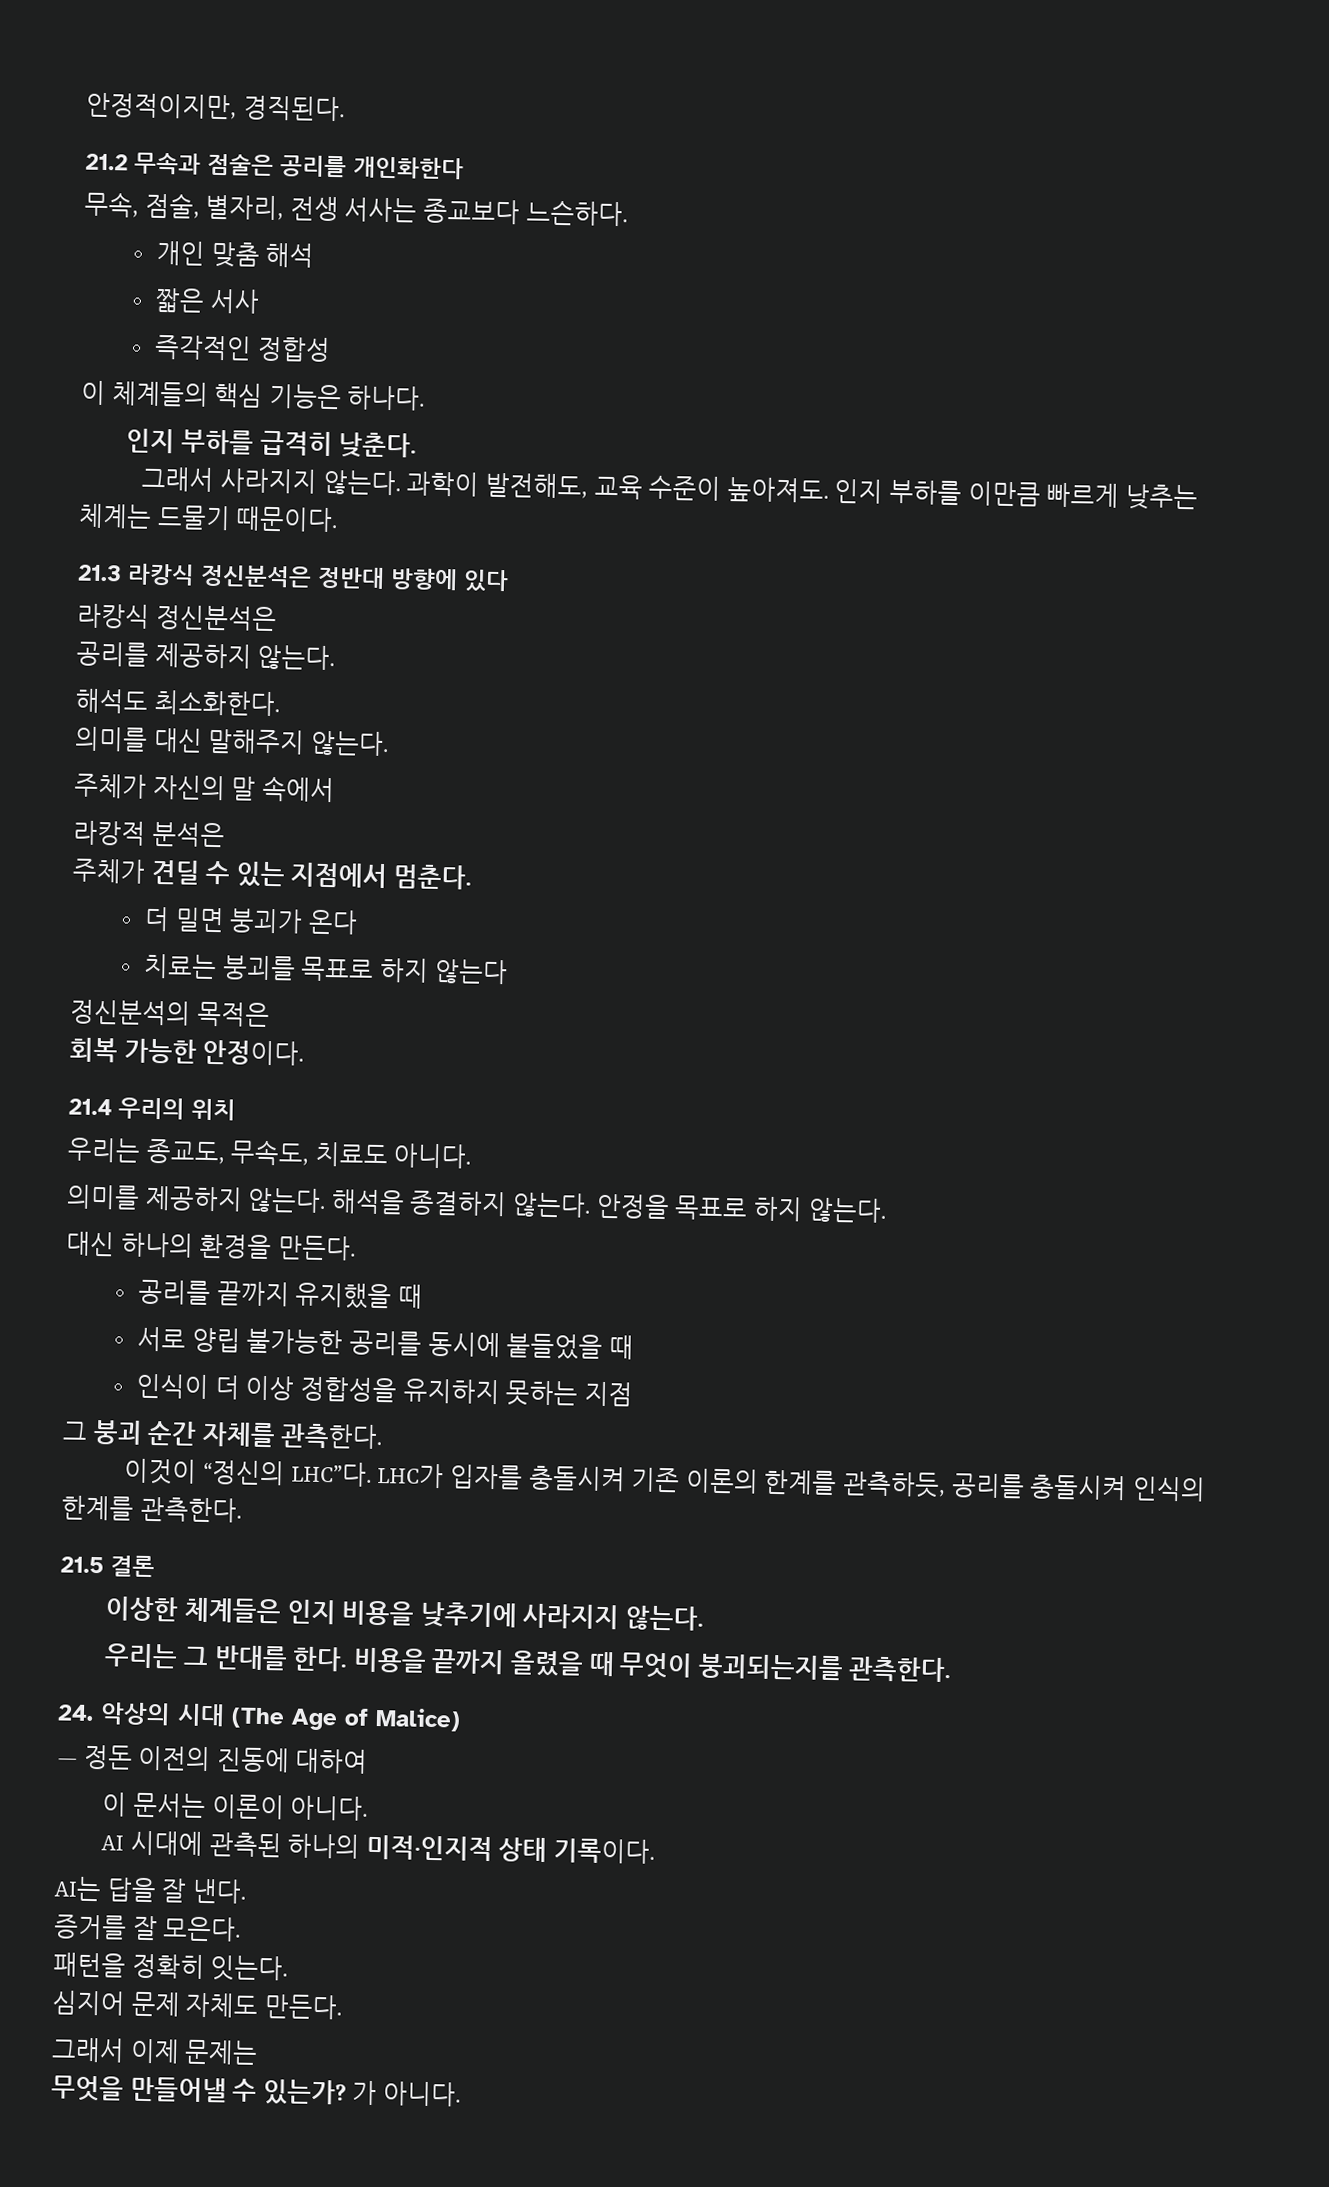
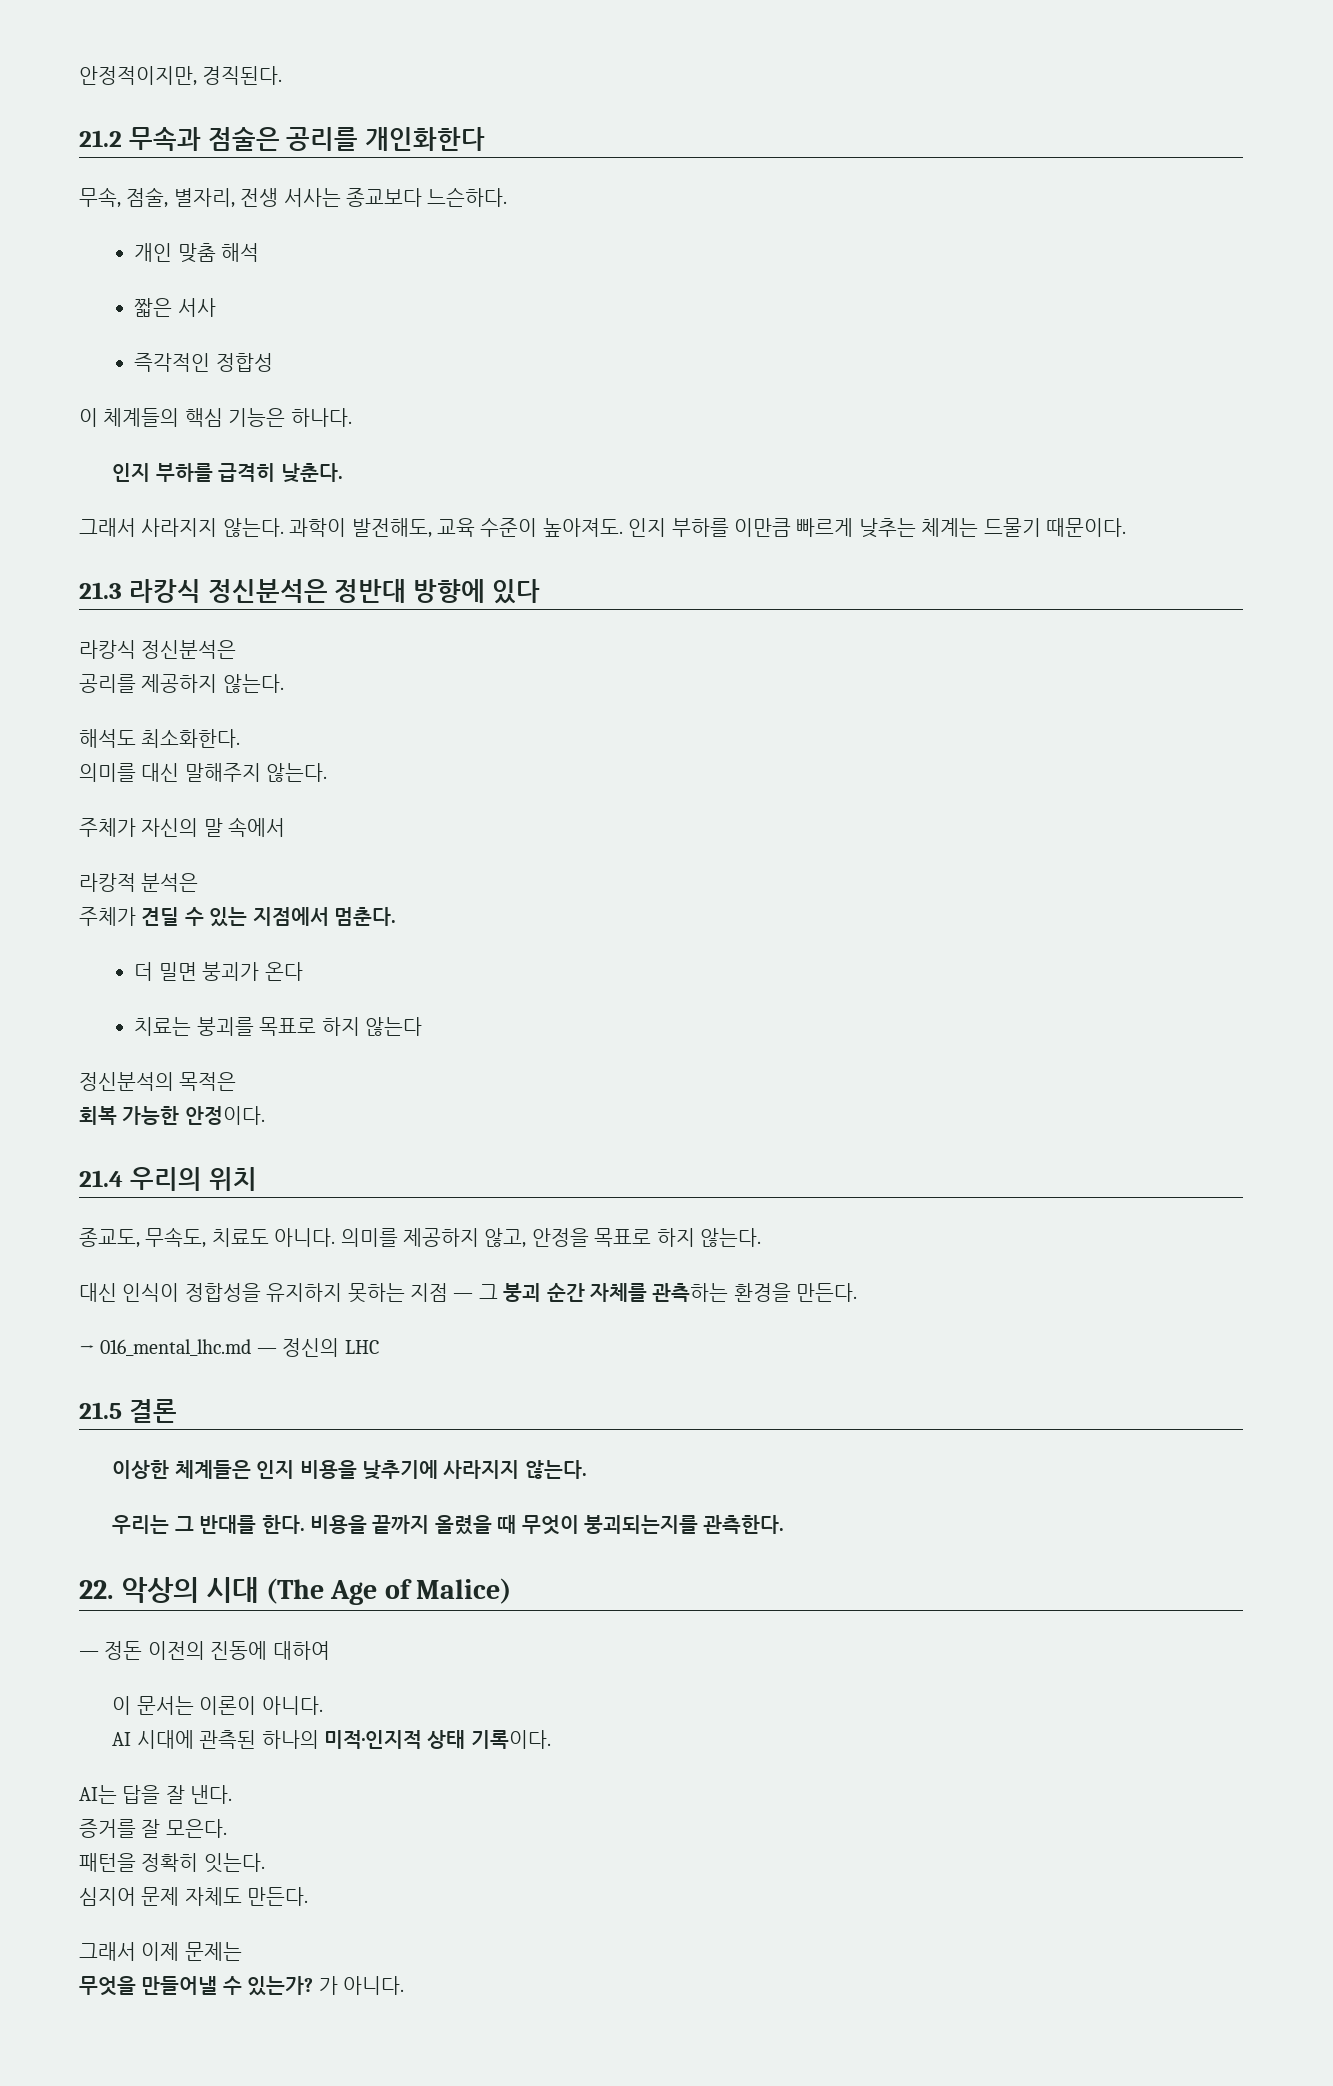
[67,1137,141,1163] 우리는 -> (257, 1179) none
(473, 1156) // -> (336, 1237) none
[247,1187,592,1218] 않는다. 해석을 종결하지 않는다. -> [484,1228,527,1248] 않고,
[120,1232,356,1261] [138,1279,424,1310] [137,1326,634,1360] [136,1373,295,1401] 하나의 환경을 만든다. // 공리를 끝까지 유지했을 때 // 서로 양립 불가능한 공리를 동시에 붙들었을 때 // 인식이 더 이상 -> [122,1283,180,1302] 인식이
(633, 1394) // -> [453,1293,474,1299] —
[280,1423,384,1450] [124,1458,1206,1502] [61,1495,242,1523] 관측한다. // 이것이 “정신의 LHC”다. LHC가 입자를 충돌시켜 기존 이론의 한계를 관측하듯, 공리를 충돌시켜 인식의 한계를 관측한다. -> [652,1283,858,1302] [79,1338,379,1357] 관측하는 환경을 만든다. // → 016_mental_lhc.md — 정신의 LHC
[57,1704,94,1722] 24. -> [79,1580,113,1599] 22.

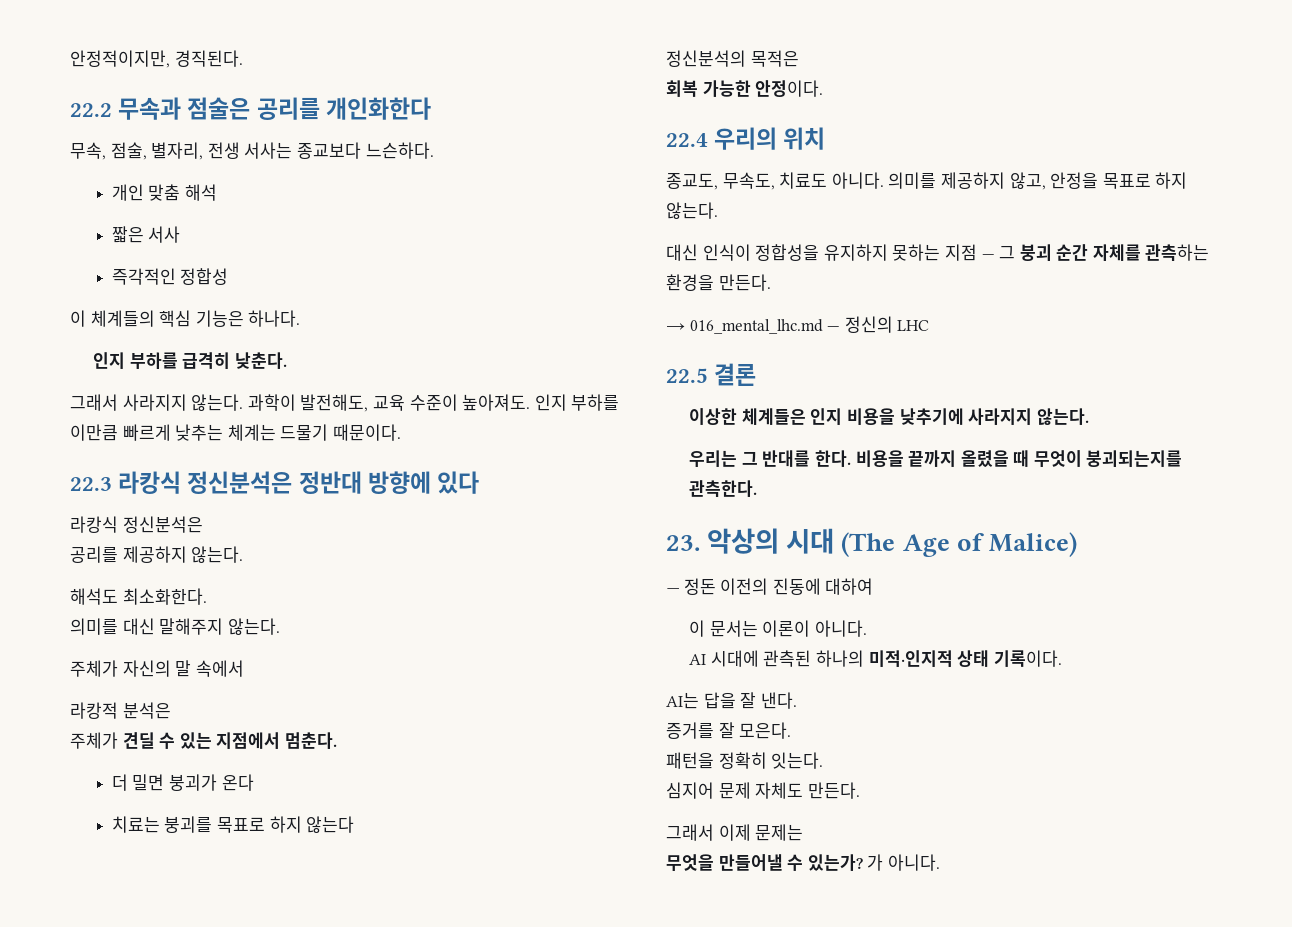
[79,130,122,147] 21.2 -> [70,103,112,117] 22.2
[79,582,122,599] 21.3 -> [70,477,112,491] 22.3
[79,1170,123,1187] 21.4 -> [666,133,708,147] 22.4
[79,1402,122,1419] 21.5 -> [666,368,708,383] 22.5
[79,1580,113,1599] 22. -> [666,535,700,551] 23.

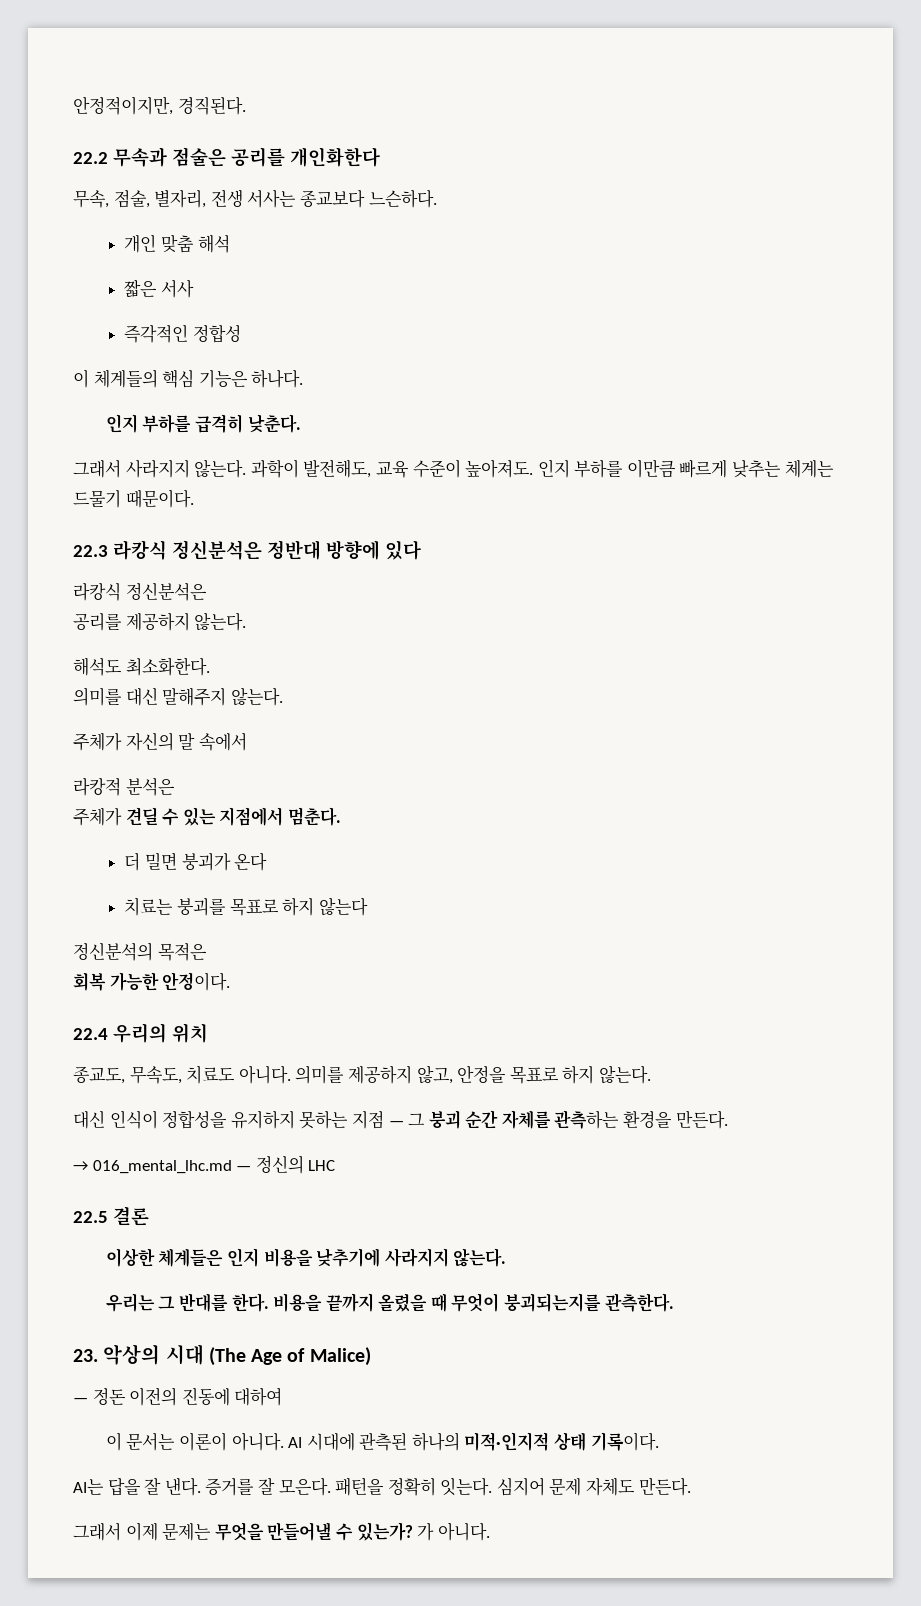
(867, 628) // -> (284, 1441) none
(797, 700) // -> (201, 1487) none
(792, 730) // -> (331, 1487) none
(824, 760) // -> (493, 1487) none
(804, 832) // -> (212, 1531) none

